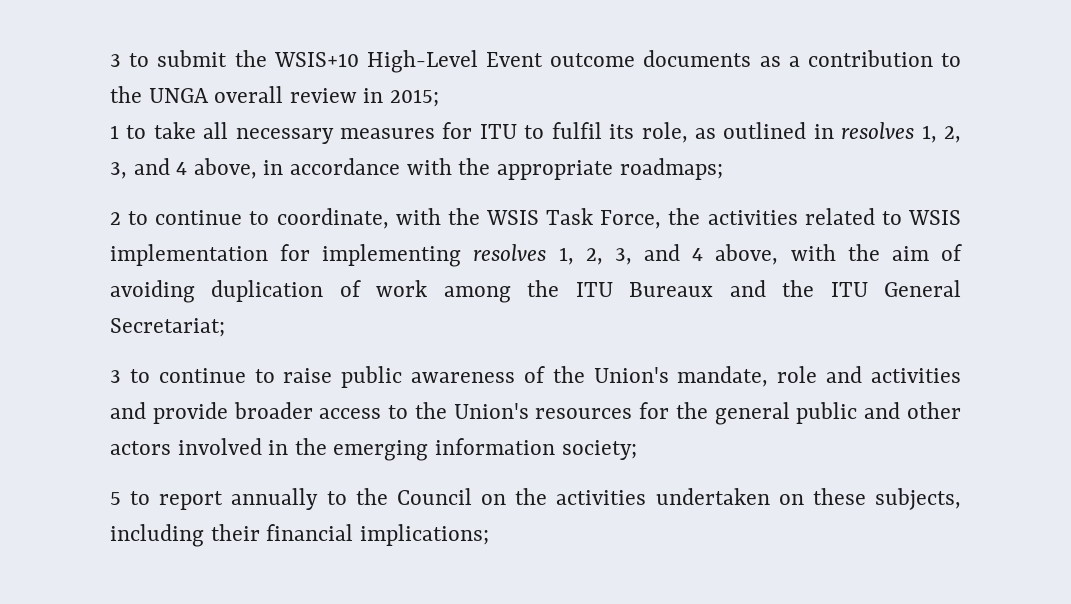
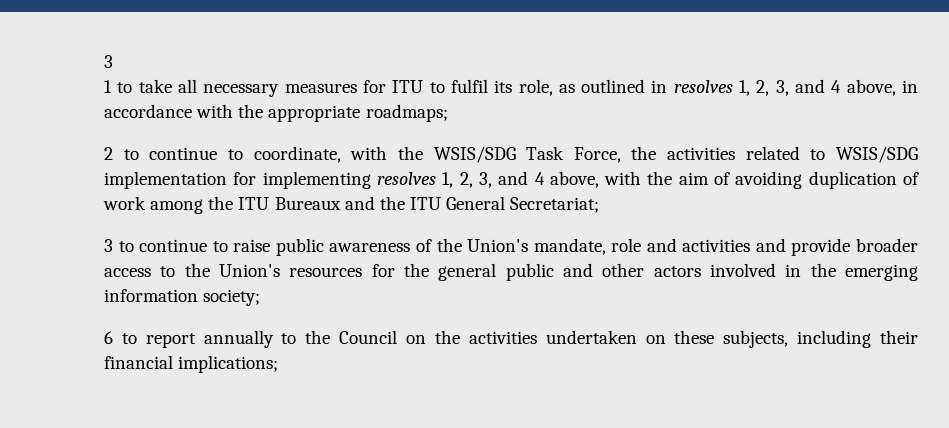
[110,50,961,73] [110,86,440,107] 3 to submit the WSIS+10 High-Level Event outcome documents as a contribution to the UNGA overall review in 2015; -> [104,55,113,68] 3
[486,210,539,225] WSIS -> [433,146,516,163] WSIS/SDG
[908,210,961,225] WSIS -> [835,146,918,163] WSIS/SDG
[110,492,121,505] 5 -> [104,331,113,344] 6

